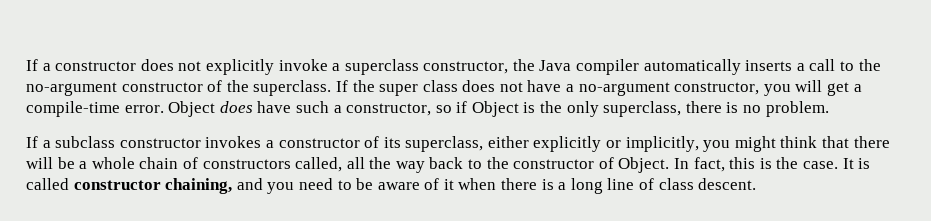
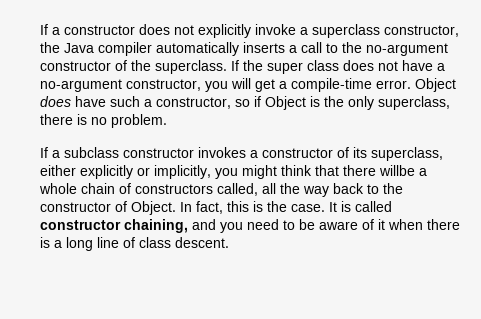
[26,157,75,169] will be -> [379,165,415,176] willbe

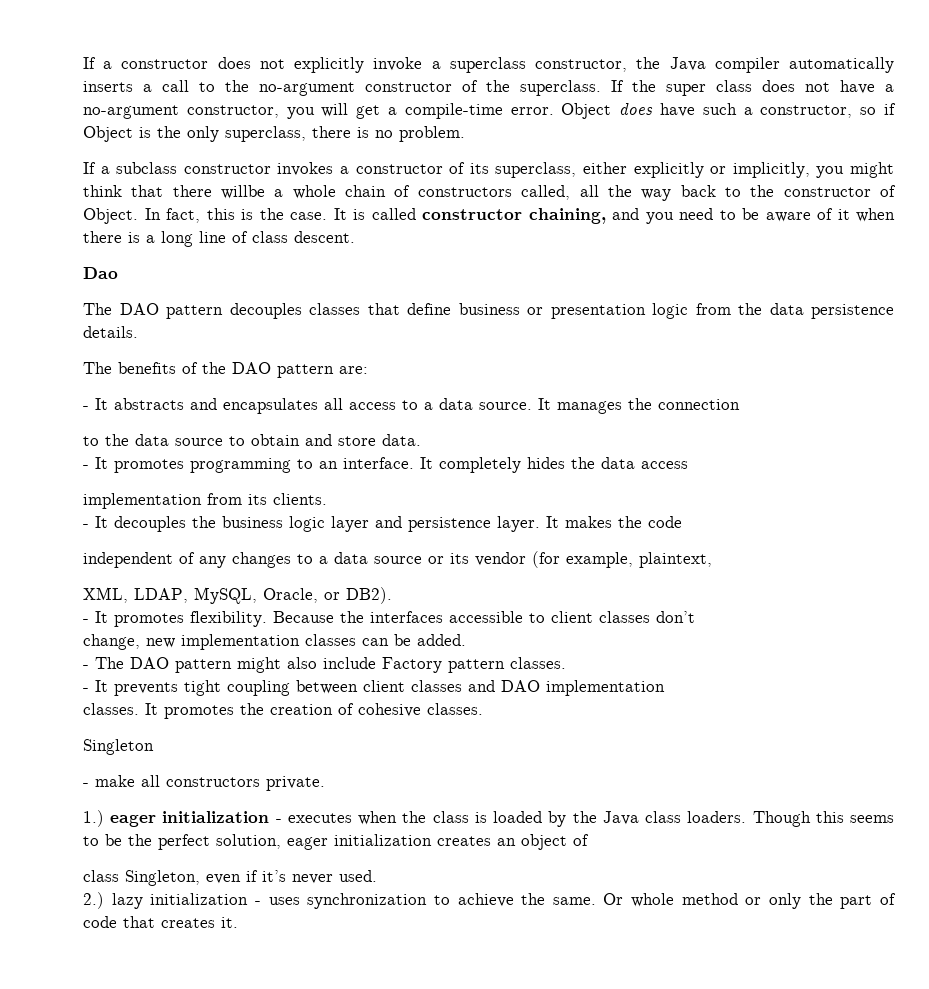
(229, 242) none -> [83,267,118,279] [83,303,894,319] [83,326,138,338] [83,362,368,378] [83,398,740,414] [83,434,421,446] [83,457,688,473] [83,493,327,509] [83,516,682,532] [83,551,712,568] [83,587,392,604] [83,611,695,627] [83,634,466,650] [83,657,566,673] [83,680,665,696] [83,703,483,719] [83,739,154,755] [83,775,325,791] [83,810,895,827] [83,834,589,850] [83,870,377,886] [83,892,896,909] [83,916,238,928] // Dao // The DAO pattern decouples classes that define business or presentation logic from the data persistence details. // The benefits of the DAO pattern are: // - It abstracts and encapsulates all access to a data source. It manages the connection // to the data source to obtain and store data. // - It promotes programming to an interface. It completely hides the data access // implementation from its clients. // - It decouples the business logic layer and persistence layer. It makes the code // independent of any changes to a data source or its vendor (for example, plaintext, // XML, LDAP, MySQL, Oracle, or DB2). // - It promotes flexibility. Because the interfaces accessible to client classes don’t // change, new implementation classes can be added. // - The DAO pattern might also include Factory pattern classes. // - It prevents tight coupling between client classes and DAO implementation // classes. It promotes the creation of cohesive classes. // Singleton // - make all constructors private. // 1.) eager initialization - executes when the class is loaded by the Java class loaders. Though this seems to be the perfect solution, eager initialization creates an object of // class Singleton, even if it’s never used. // 2.) lazy initialization - uses synchronization to achieve the same. Or whole method or only the part of code that creates it.

